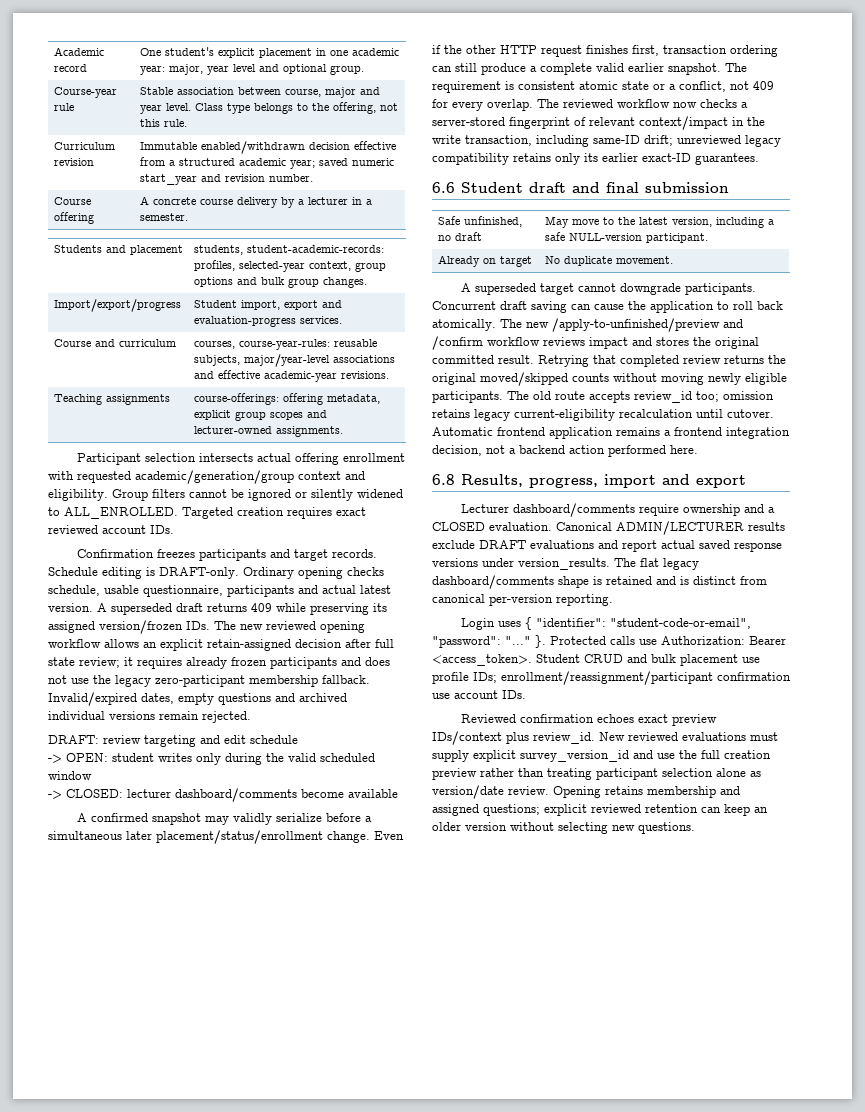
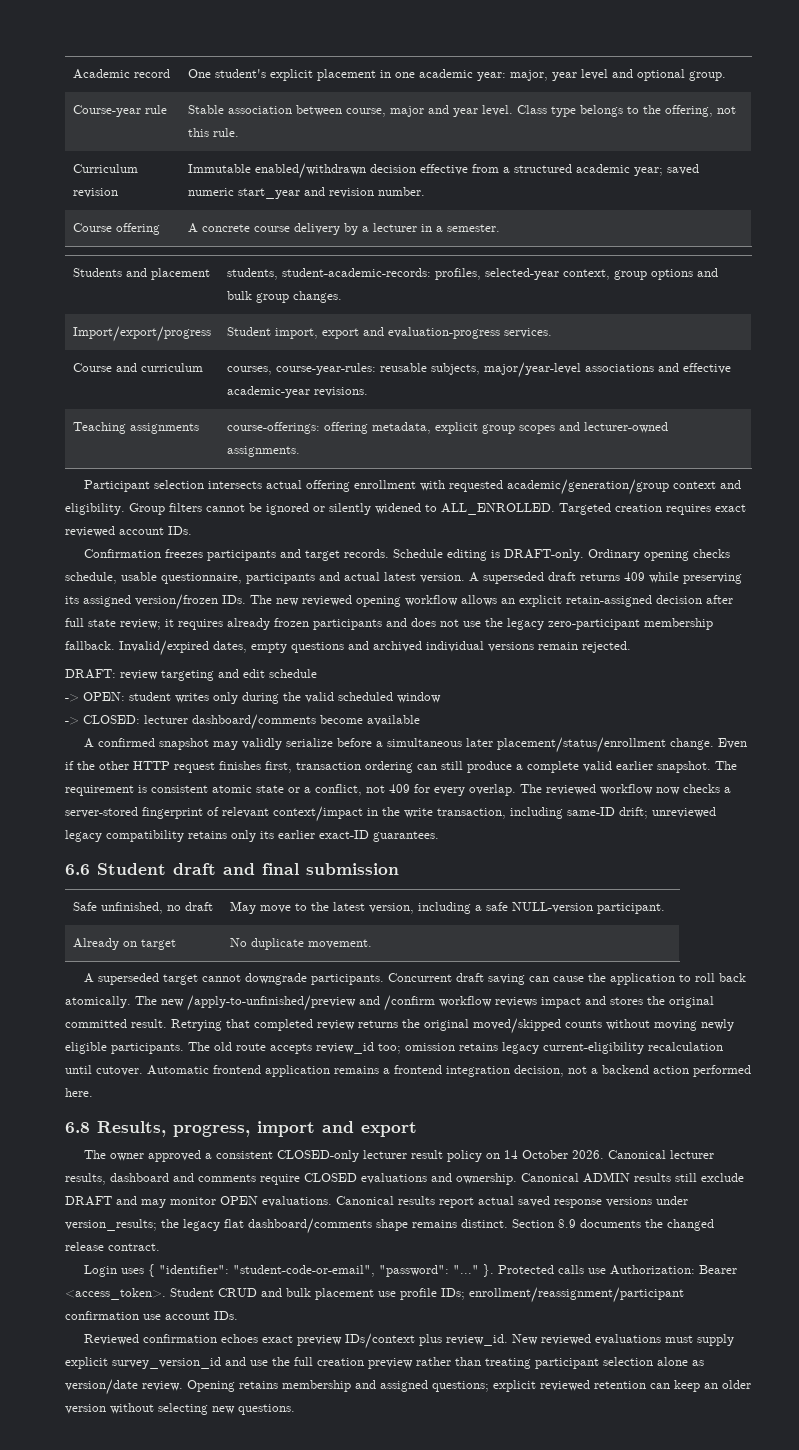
[461,503,776,517] [432,521,785,535] [432,540,618,549] Lecturer dashboard/comments require ownership and a CLOSED evaluation. Canonical ADMIN/LECTURER results exclude DRAFT evaluations and -> [84,1150,715,1162] [65,1172,744,1185] [65,1196,435,1208] The owner approved a consistent CLOSED-only lecturer result policy on 14 October 2026. Canonical lecturer results, dashboard and comments require CLOSED evaluations and ownership. Canonical ADMIN results still exclude DRAFT and may monitor OPEN evaluations. Canonical results
[518,558,699,570] [432,575,767,589] [432,594,613,606] version_results. The flat legacy dashboard/comments shape is retained and is distinct from canonical per-version reporting. -> [65,1218,714,1234] [65,1242,160,1251] version_results; the legacy flat dashboard/comments shape remains distinct. Section 8.9 documents the changed release contract.

